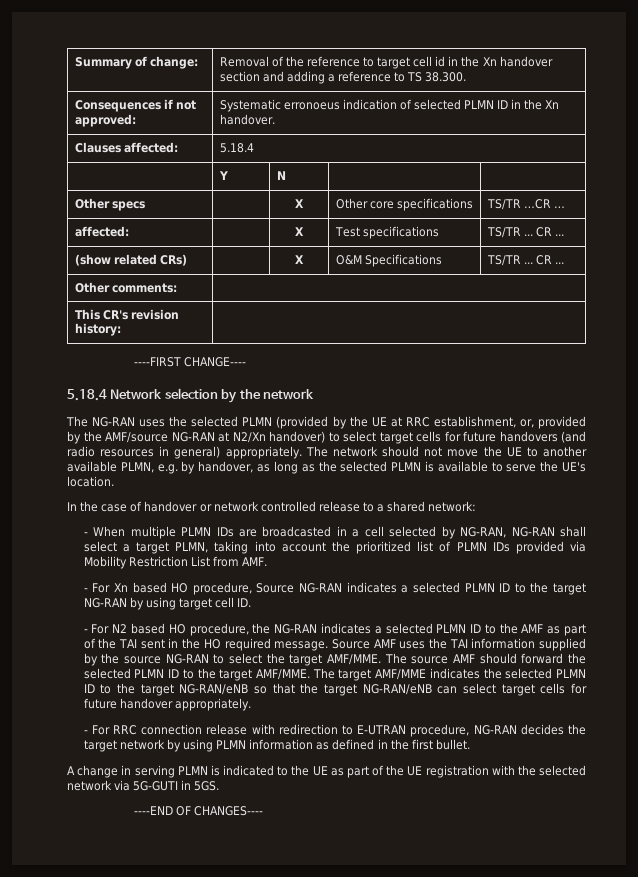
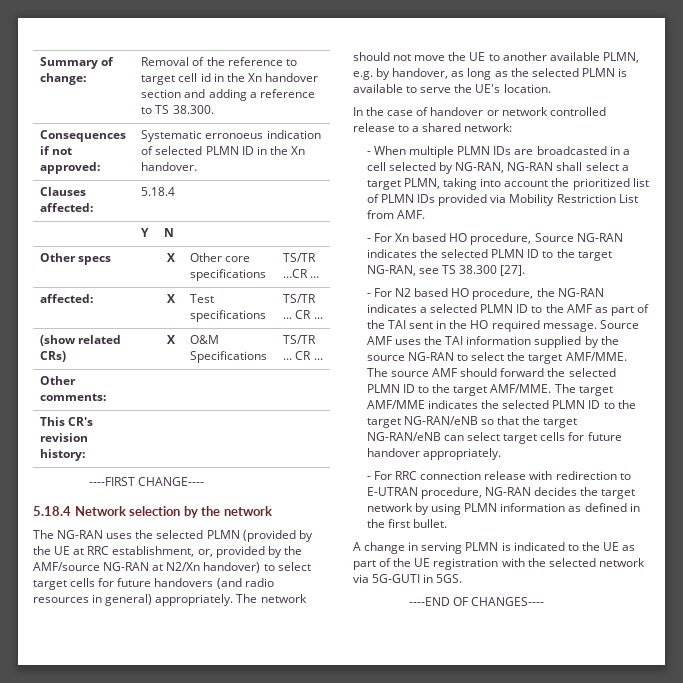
[401,582,587,595] [83,597,252,610] a selected PLMN ID to the target NG-RAN by using target cell ID. -> [420,249,612,261] [366,265,526,276] the selected PLMN ID to the target NG-RAN, see TS 38.300 [27].

